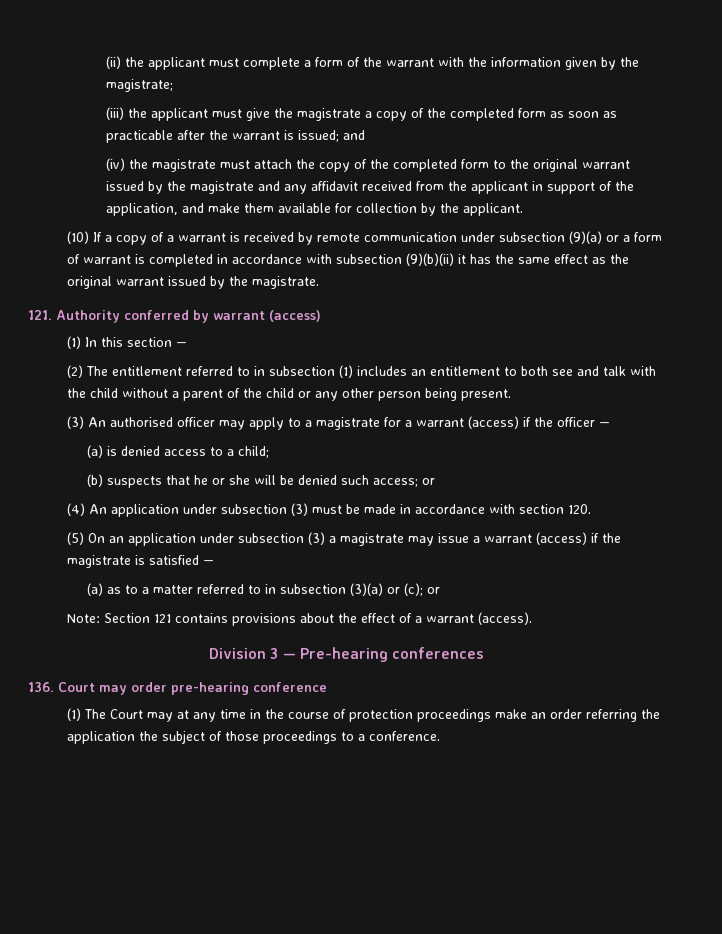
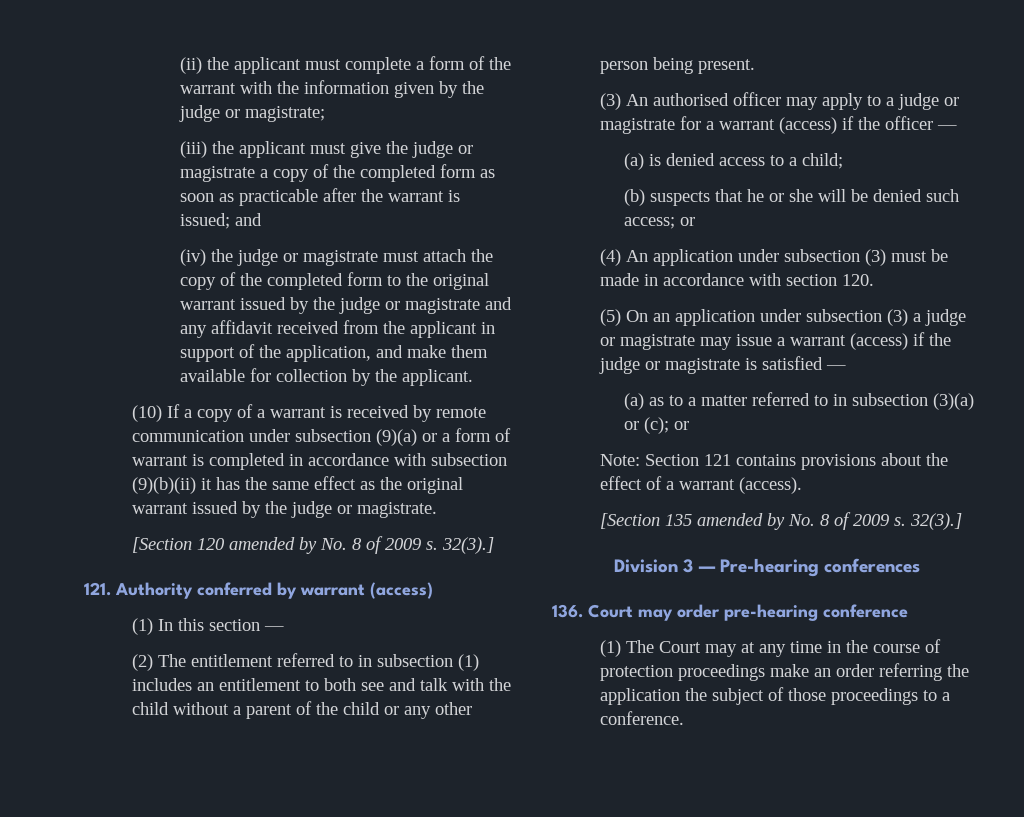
(640, 62) none -> [179,105,241,122] judge or
(294, 113) none -> [412,141,474,158] judge or
(149, 164) none -> [237,249,299,266] judge or
(187, 186) none -> [339,297,401,314] judge or
(249, 281) none -> [291,501,353,518] judge or
(320, 282) none -> [132,536,495,554] // [Section 120 amended by No. 8 of 2009 s. 32(3).]
(313, 423) none -> [898,93,960,110] judge or
(337, 539) none -> [925,309,967,326] [600,337,616,346] judge or
(622, 538) none -> [599,357,661,374] judge or
(533, 618) none -> [600,512,963,530] // [Section 135 amended by No. 8 of 2009 s. 32(3).]

